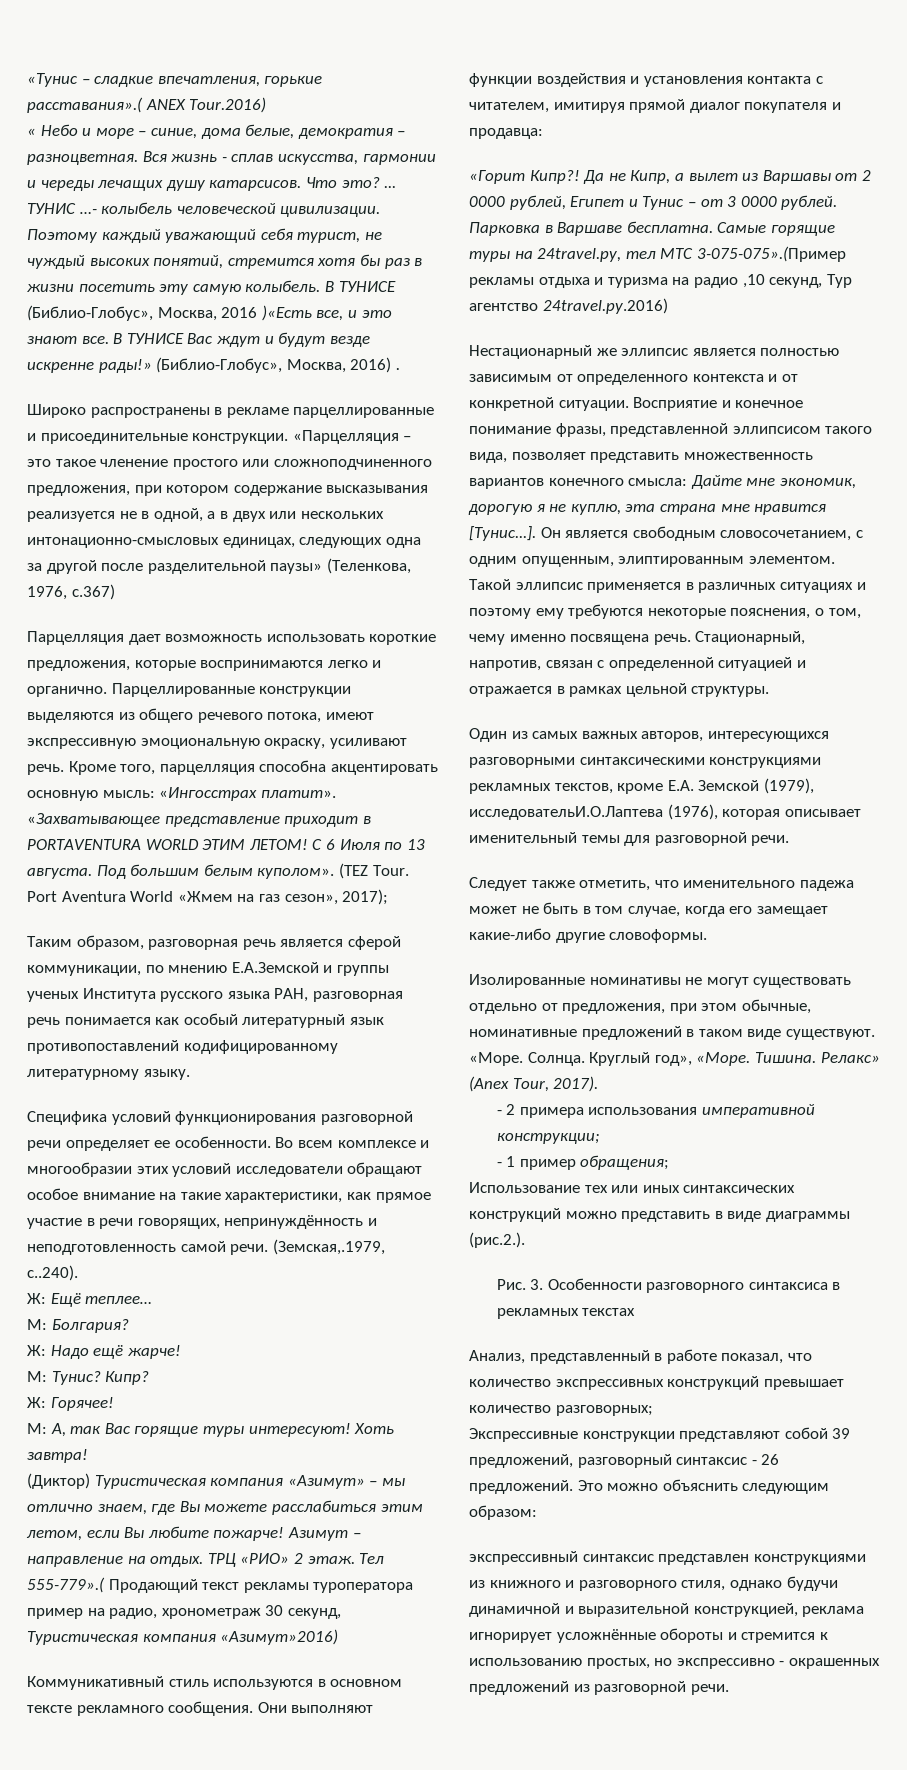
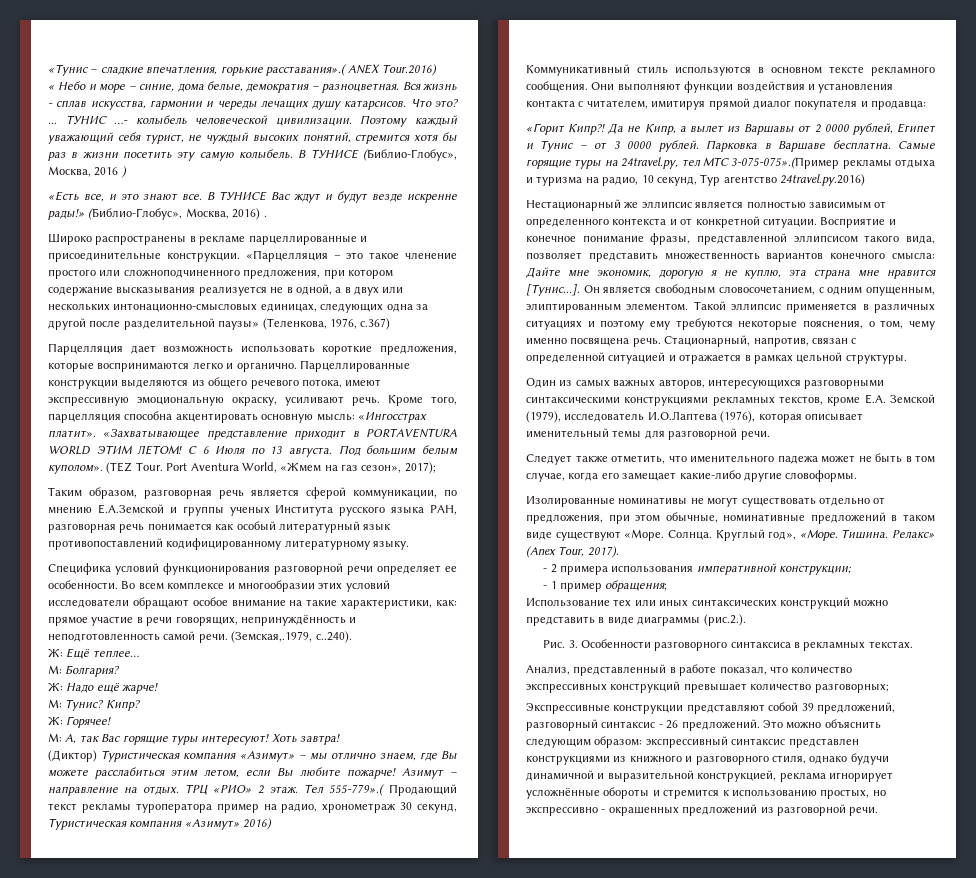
[261,305,312,321] )«Есть -> [120,166,127,178] [48,191,79,201] ) // «Есть
[130,891,174,902] World -> [241,462,277,473] World,
[346,1192,371,1200] как -> [435,600,457,606] как:
[220,1629,339,1645] «Азимут»2016) -> [184,818,273,830] «Азимут» 2016)
[693,274,765,288] радио ,10 -> [602,175,654,186] радио, 10
[469,806,663,820] исследовательИ.О.Лаптева -> [564,411,717,422] исследователь И.О.Лаптева
[785,1029,875,1040] существуют. -> [555,531,621,541] существуют
[582,1308,636,1316] текстах -> [868,641,913,648] текстах.
(537, 1512) // -> (643, 742) none

